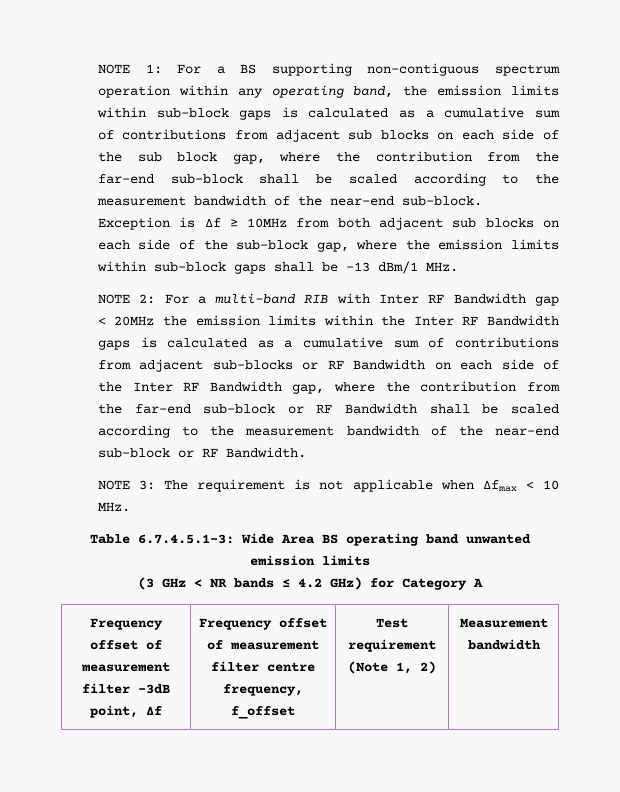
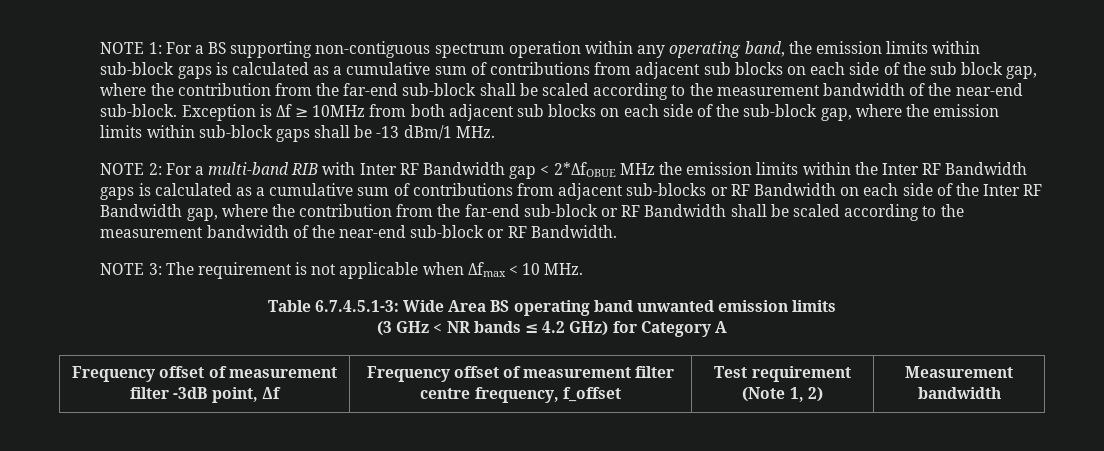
[114,316,155,326] 20MHz -> [553,162,655,177] 2*ΔfOBUE MHz

